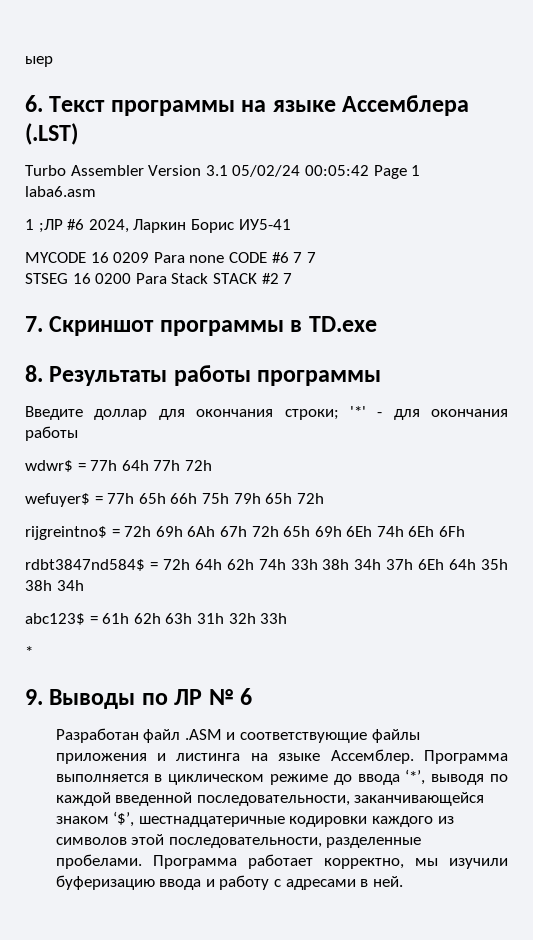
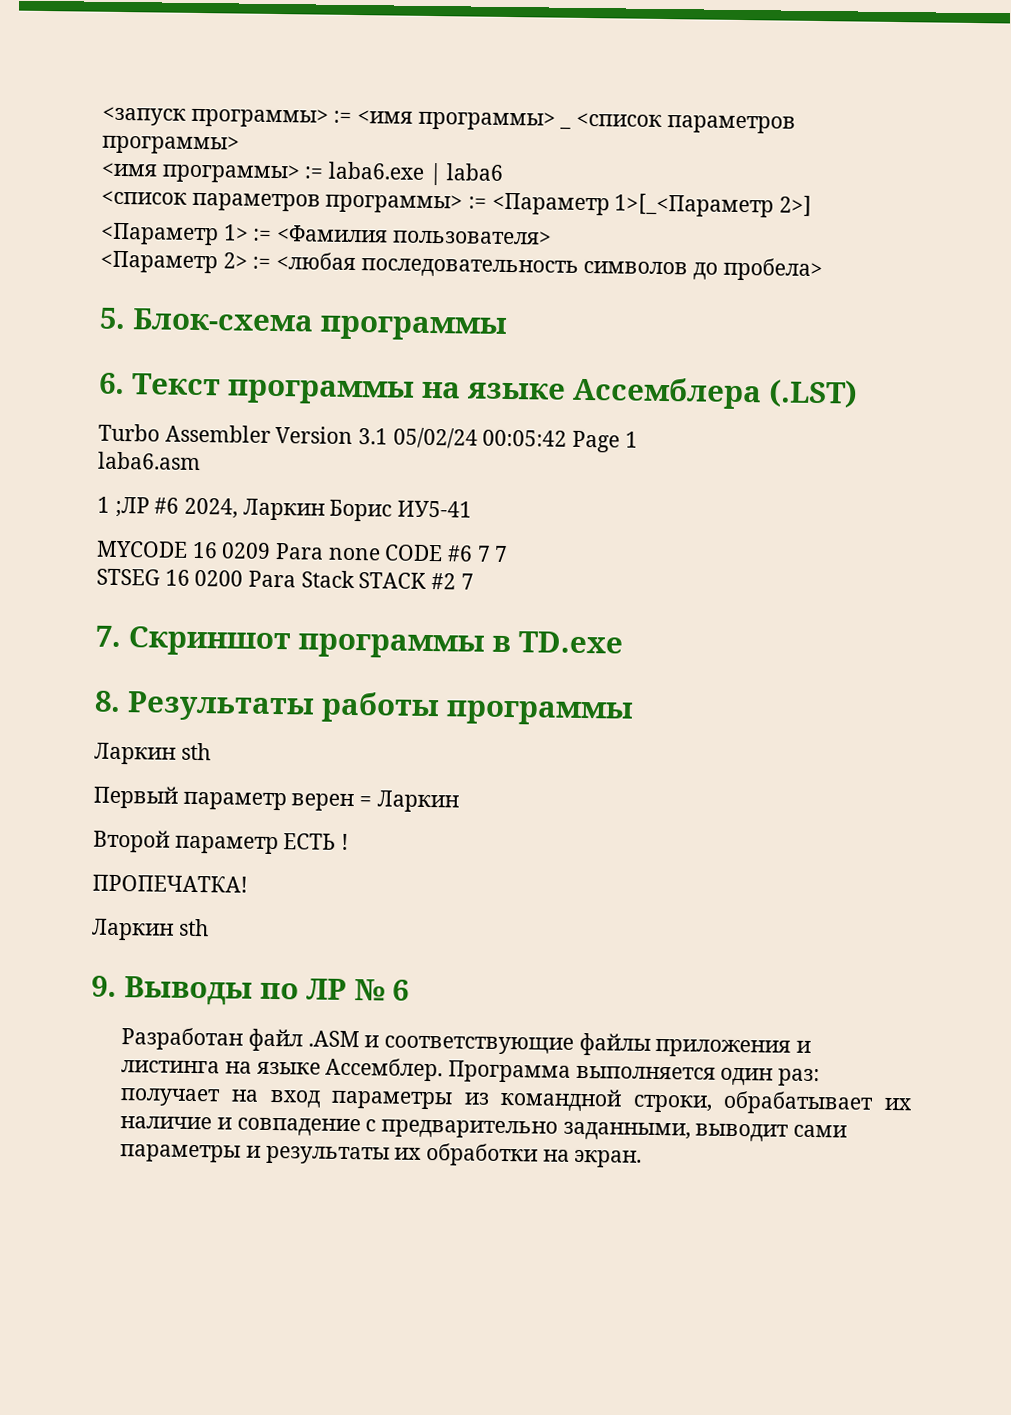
[25,56,53,67] ыер -> [102,106,796,134] [102,134,240,155] [101,161,505,186] [101,190,813,218] [100,222,552,246] [100,250,823,282] [99,307,508,341] <запуск программы> := <имя программы> _ <список параметров программы> // <имя программы> := laba6.exe | laba6 // <список параметров программы> := <Параметр 1>[_<Параметр 2>] // <Параметр 1> := <Фамилия пользователя> // <Параметр 2> := <любая последовательность символов до пробела> // 5. Блок-схема программы
[25,406,508,420] [25,426,78,441] [25,460,212,472] [25,493,324,507] [25,526,466,540] [25,559,509,571] [25,580,84,591] [25,613,288,625] [25,646,33,657] Введите доллар для окончания строки; '*' - для окончания работы // wdwr$ = 77h 64h 77h 72h // wefuyer$ = 77h 65h 66h 75h 79h 65h 72h // rijgreintno$ = 72h 69h 6Ah 67h 72h 65h 69h 6Eh 74h 6Eh 6Fh // rdbt3847nd584$ = 72h 64h 62h 74h 33h 38h 34h 37h 6Eh 64h 35h 38h 34h // abc123$ = 61h 62h 63h 31h 32h 33h // * -> [94,742,211,765] [93,785,459,813] [93,829,350,855] [92,874,248,893] [91,918,209,941] Ларкин sth // Первый параметр верен = Ларкин // Второй параметр ЕСТЬ ! // ПРОПЕЧАТКА! // Ларкин sth
[154,769,509,785] [55,792,485,806] [55,811,454,827] [55,834,422,848] [55,854,509,869] [55,875,403,890] в циклическом режиме до ввода ‘*’, выводя по каждой введенной последовательности, заканчивающейся знаком ‘$’, шестнадцатеричные кодировки каждого из символов этой последовательности, разделенные пробелами. Программа работает корректно, мы изучили буферизацию ввода и работу с адресами в ней. -> [720,1067,821,1087] [120,1087,912,1115] [120,1116,848,1142] [120,1143,643,1168] один раз: получает на вход параметры из командной строки, обрабатывает их наличие и совпадение с предварительно заданными, выводит сами параметры и результаты их обработки на экран.

